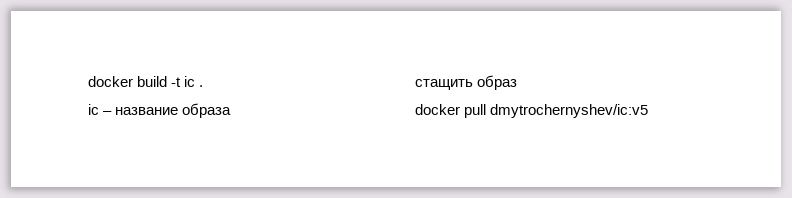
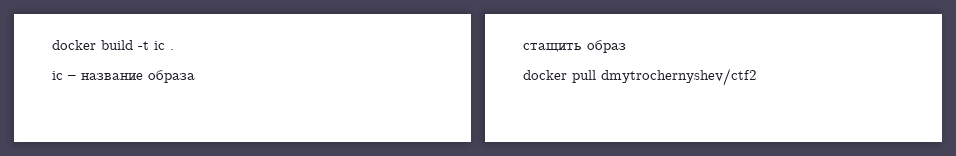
[490,104,649,118] dmytrochernyshev/ic:v5 -> [601,68,757,86] dmytrochernyshev/ctf2

